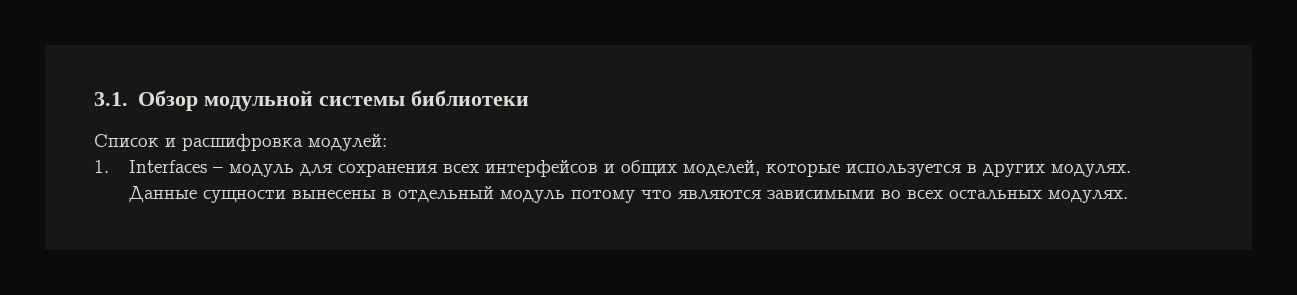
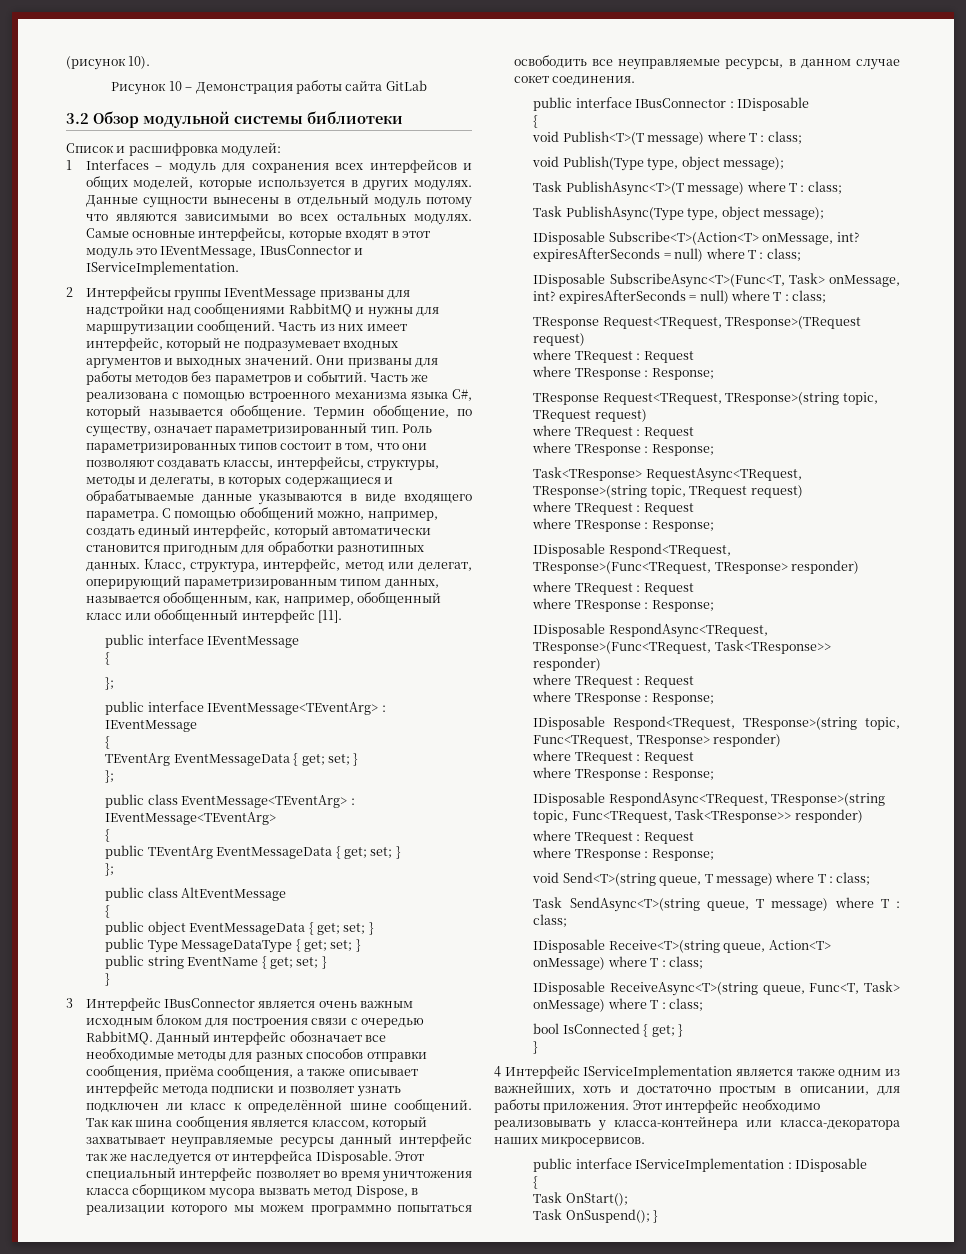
[94,92,128,106] 3.1. -> [66,56,151,70] [111,80,427,95] [66,113,89,124] (рисунок 10). // Рисунок 10 – Демонстрация работы сайта GitLab // 3.2
[94,160,109,173] 1. -> [66,160,72,170] 1
(1128, 196) none -> [85,227,430,241] [85,245,364,259] [85,261,239,275] [66,286,411,301] [85,303,439,318] [85,320,407,335] [85,337,399,352] [85,354,438,369] [85,371,429,385] [85,389,472,402] [85,405,472,419] [85,422,433,437] [85,443,427,453] [85,456,440,471] [85,476,393,487] [85,490,473,505] [85,507,438,521] [85,524,432,538] [85,541,425,555] [85,558,472,573] [85,575,439,590] [85,592,442,606] [85,609,343,623] [105,634,300,648] [105,652,111,665] [105,677,115,690] [105,701,386,715] [105,720,198,732] [105,736,111,749] [105,753,359,766] [105,770,115,783] [105,794,355,808] [105,812,277,825] [105,829,111,842] [105,845,401,859] [105,863,115,876] [105,887,287,901] [105,905,111,918] [105,921,374,936] [105,938,361,953] [105,955,327,969] [105,973,111,986] [66,997,414,1011] [85,1014,424,1028] [85,1031,387,1045] [85,1048,427,1062] [85,1065,418,1079] [85,1082,401,1097] [85,1099,472,1113] [85,1116,427,1130] [85,1133,472,1148] [85,1150,424,1165] [85,1167,472,1182] [85,1184,418,1199] [85,1204,472,1215] [513,55,900,70] [513,75,636,86] [533,97,809,111] [533,115,539,128] [532,131,802,145] [532,156,784,171] [533,181,842,196] [533,206,824,221] [533,231,859,245] [533,248,801,262] [533,273,900,288] [533,290,827,304] [533,316,862,329] [533,333,586,346] [532,349,694,363] [532,366,714,380] [533,392,878,405] [533,409,647,422] [532,425,694,439] [532,442,714,456] [533,467,802,482] [533,485,803,498] [532,501,694,515] [532,518,714,532] [533,543,731,557] [533,560,860,574] [532,581,694,595] [532,598,714,612] [533,623,768,638] [533,640,831,654] [533,657,602,671] [532,674,694,688] [532,691,714,705] [533,716,900,730] [533,733,782,747] [532,750,694,764] [532,767,714,781] [533,792,886,807] [533,809,863,823] [532,830,694,844] [532,847,714,861] [532,872,871,886] [533,897,900,912] [533,914,568,927] [533,939,831,953] [533,956,703,970] [533,981,900,996] [533,998,703,1012] [533,1023,683,1037] [533,1041,539,1054] [494,1065,900,1079] [494,1082,900,1096] [494,1099,820,1113] [494,1116,900,1131] [494,1136,646,1147] [533,1158,867,1172] [533,1176,539,1189] [533,1192,628,1206] [533,1209,659,1223] Самые основные интерфейсы, которые входят в этот модуль это IEventMessage, IBusConnector и IServiceImplementation. // 2 Интерфейсы группы IEventMessage призваны для надстройки над сообщениями RabbitMQ и нужны для маршрутизации сообщений. Часть из них имеет интерфейс, который не подразумевает входных аргументов и выходных значений. Они призваны для работы методов без параметров и событий. Часть же реализована с помощью встроенного механизма языка C#, который называется обобщение. Термин обобщение, по существу, означает параметризированный тип. Роль параметризированных типов состоит в том, что они позволяют создавать классы, интерфейсы, структуры, методы и делегаты, в которых содержащиеся и обрабатываемые данные указываются в виде входящего параметра. С помощью обобщений можно, например, создать единый интерфейс, который автоматически становится пригодным для обработки разнотипных данных. Класс, структура, интерфейс, метод или делегат, оперирующий параметризированным типом данных, называется обобщенным, как, например, обобщенный класс или обобщенный интерфейс [11]. // public interface IEventMessage // { // }; // public interface IEventMessage<TEventArg> : IEventMessage // { // TEventArg EventMessageData { get; set; } // }; // public class EventMessage<TEventArg> : IEventMessage<TEventArg> // { // public TEventArg EventMessageData { get; set; } // }; // public class AltEventMessage // { // public object EventMessageData { get; set; } // public Type MessageDataType { get; set; } // public string EventName { get; set; } // } // 3 Интерфейс IBusConnector является очень важным исходным блоком для построения связи с очередью RabbitMQ. Данный интерфейс обозначает все необходимые методы для разных способов отправки сообщения, приёма сообщения, а также описывает интерфейс метода подписки и позволяет узнать подключен ли класс к определённой шине сообщений. Так как шина сообщения является классом, который захватывает неуправляемые ресурсы данный интерфейс так же наследуется от интерфейса IDisposable. Этот специальный интерфейс позволяет во время уничтожения класса сборщиком мусора вызвать метод Dispose, в реализации которого мы можем программно попытаться освободить все неуправляемые ресурсы, в данном случае сокет соединения. // public interface IBusConnector : IDisposable // { // void Publish<T>(T message) where T : class; // void Publish(Type type, object message); // Task PublishAsync<T>(T message) where T : class; // Task PublishAsync(Type type, object message); // IDisposable Subscribe<T>(Action<T> onMessage, int? expiresAfterSeconds = null) where T : class; // IDisposable SubscribeAsync<T>(Func<T, Task> onMessage, int? expiresAfterSeconds = null) where T : class; // TResponse Request<TRequest, TResponse>(TRequest request) // where TRequest : Request // where TResponse : Response; // TResponse Request<TRequest, TResponse>(string topic, TRequest request) // where TRequest : Request // where TResponse : Response; // Task<TResponse> RequestAsync<TRequest, TResponse>(string topic, TRequest request) // where TRequest : Request // where TResponse : Response; // IDisposable Respond<TRequest, TResponse>(Func<TRequest, TResponse> responder) // where TRequest : Request // where TResponse : Response; // IDisposable RespondAsync<TRequest, TResponse>(Func<TRequest, Task<TResponse>> responder) // where TRequest : Request // where TResponse : Response; // IDisposable Respond<TRequest, TResponse>(string topic, Func<TRequest, TResponse> responder) // where TRequest : Request // where TResponse : Response; // IDisposable RespondAsync<TRequest, TResponse>(string topic, Func<TRequest, Task<TResponse>> responder) // where TRequest : Request // where TResponse : Response; // void Send<T>(string queue, T message) where T : class; // Task SendAsync<T>(string queue, T message) where T : class; // IDisposable Receive<T>(string queue, Action<T> onMessage) where T : class; // IDisposable ReceiveAsync<T>(string queue, Func<T, Task> onMessage) where T : class; // bool IsConnected { get; } // } // 4 Интерфейс IServiceImplementation является также одним из важнейших, хоть и достаточно простым в описании, для работы приложения. Этот интерфейс необходимо реализовывать у класса-контейнера или класса-декоратора наших микросервисов. // public interface IServiceImplementation : IDisposable // { // Task OnStart(); // Task OnSuspend(); }

